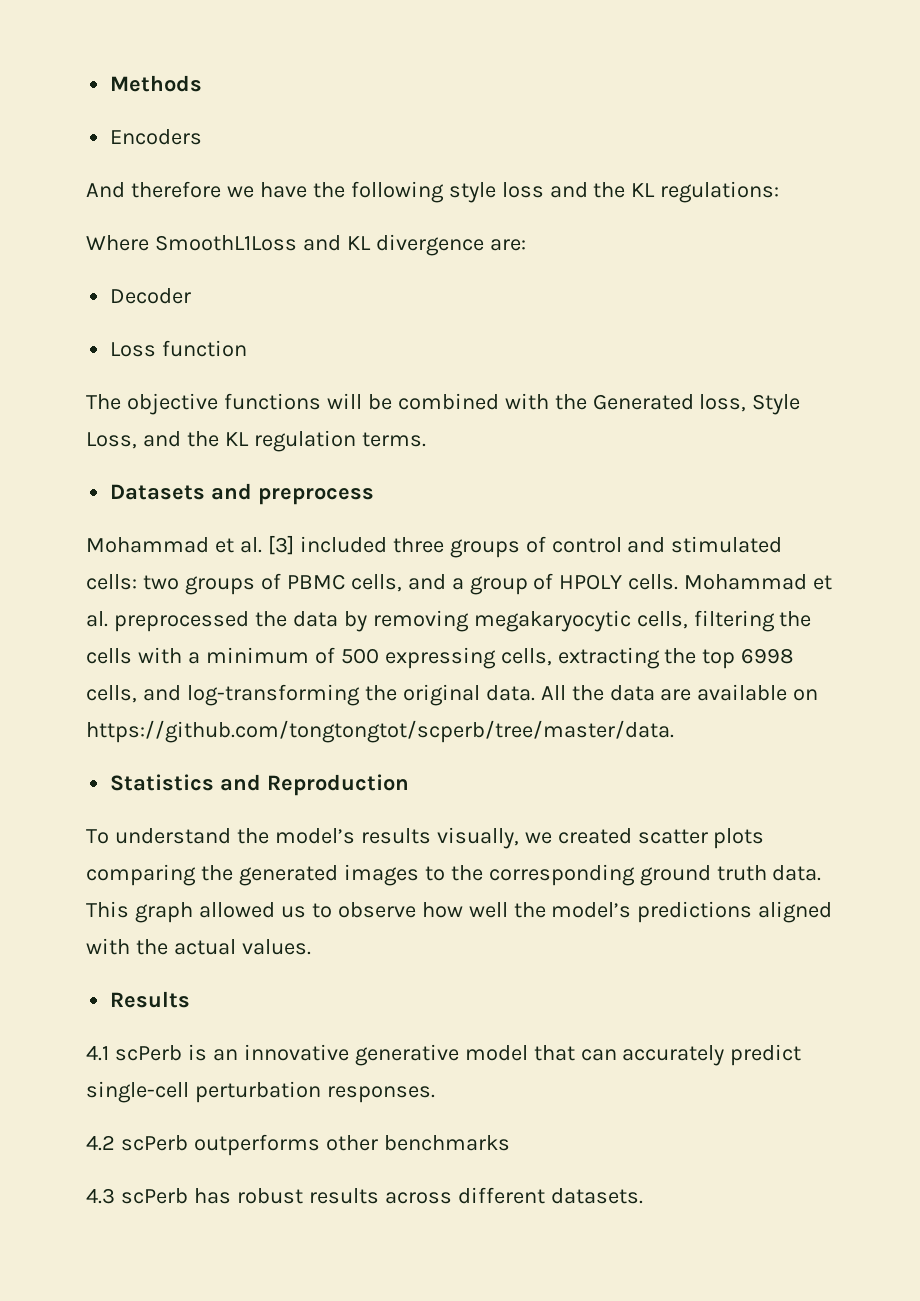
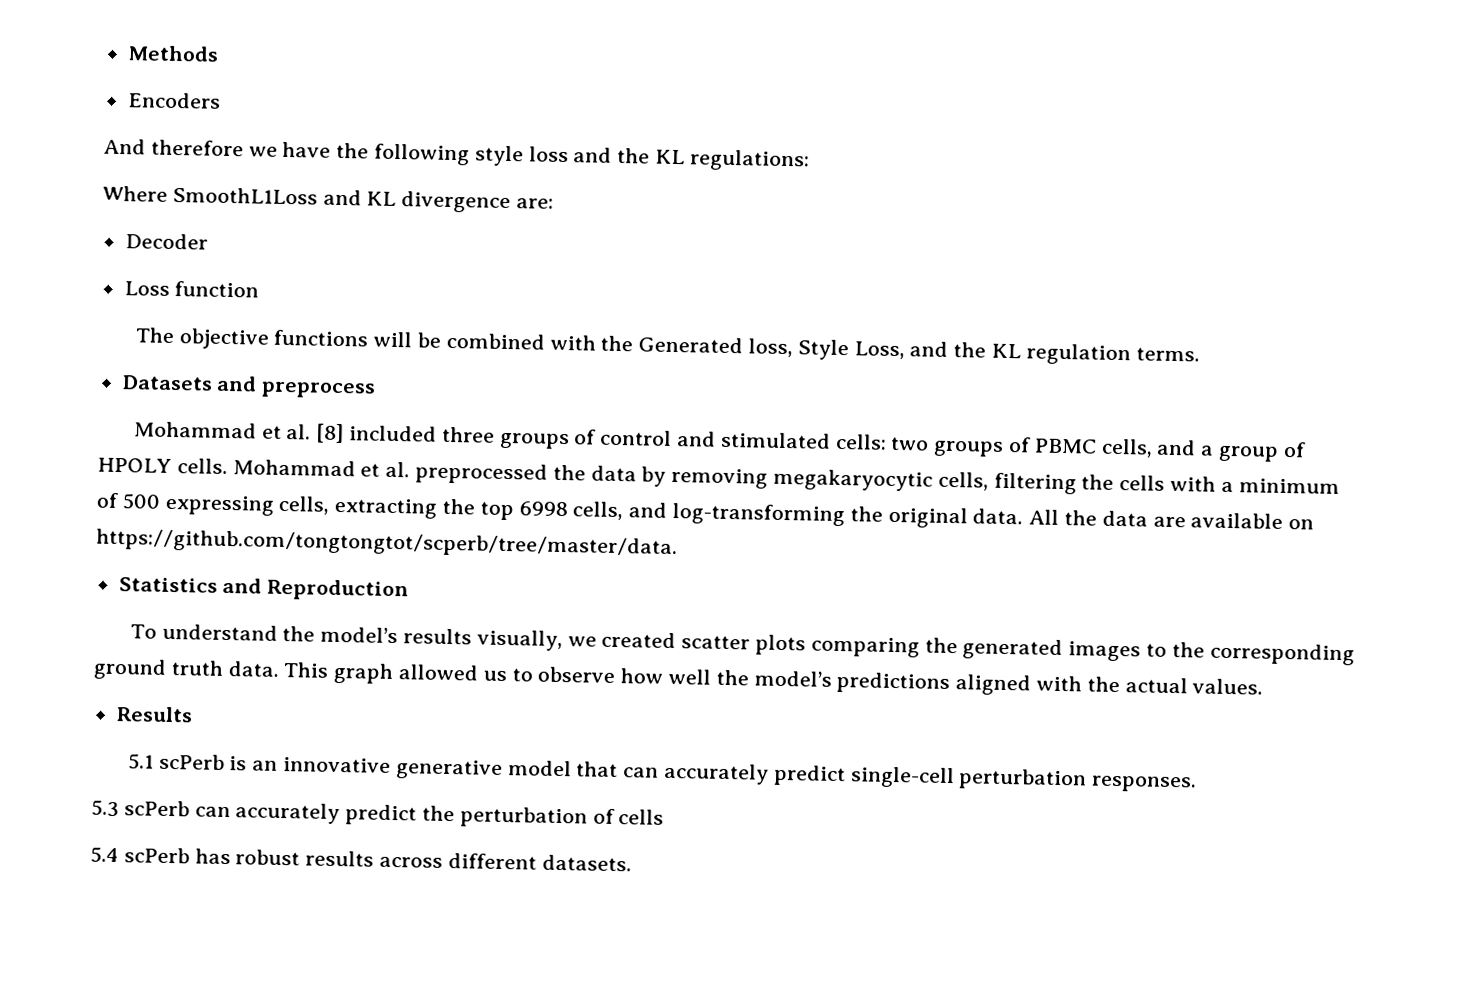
[267,535,294,555] [3] -> [316,423,345,444] [8]
[86,1045,109,1061] 4.1 -> [127,753,154,770] 5.1
[86,1134,510,1156] [86,1188,115,1204] 4.2 scPerb outperforms other benchmarks // 4.3 -> [91,799,665,829] [90,846,119,864] 5.3 scPerb can accurately predict the perturbation of cells // 5.4

